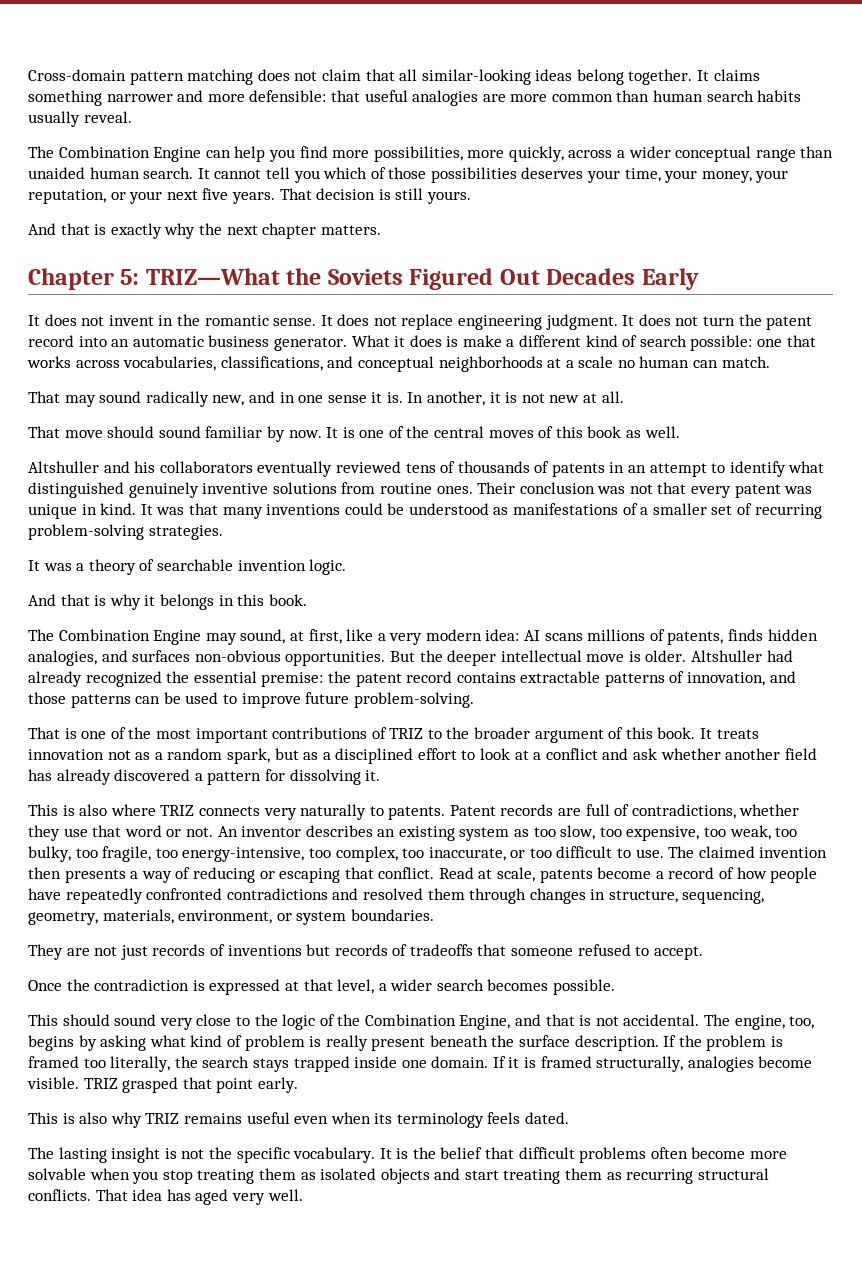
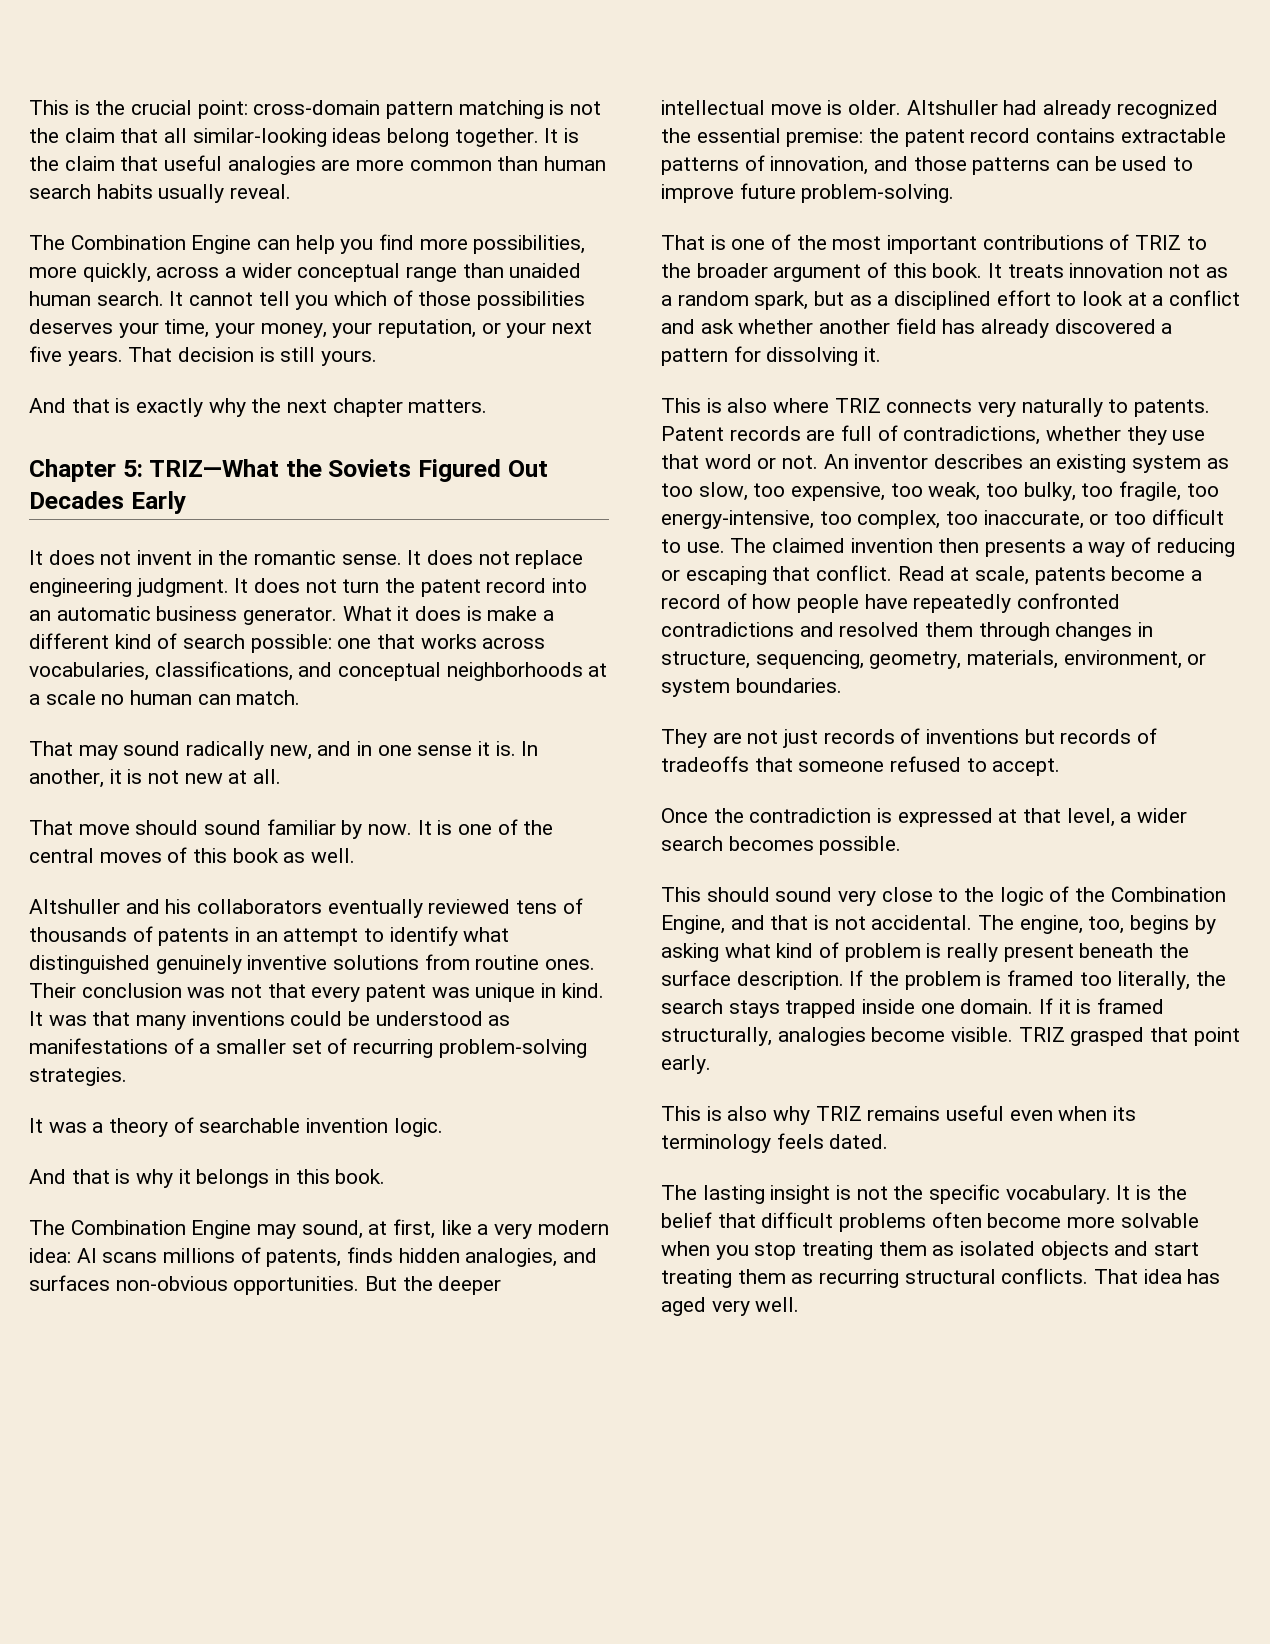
[28,69,318,85] Cross-domain pattern matching does not -> [29,100,602,119] [29,128,59,143] This is the crucial point: cross-domain pattern matching is not the
[713,69,760,81] [28,90,327,106] claims something narrower and more defensible: -> [564,128,580,143] [29,156,115,171] is the claim

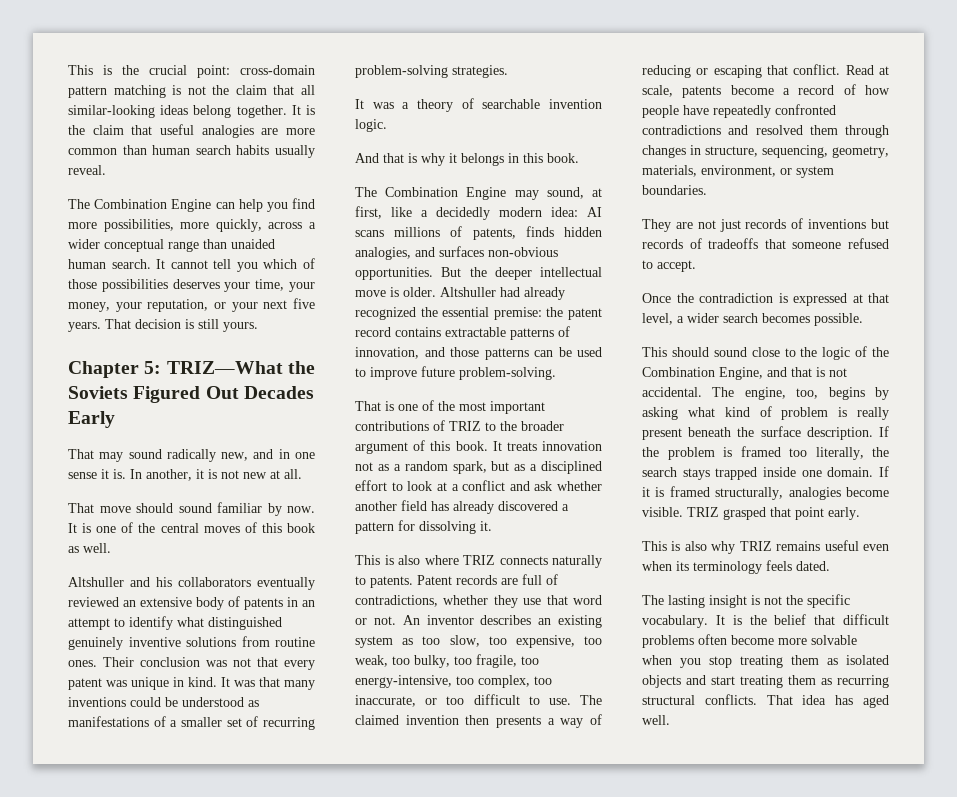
[29,398,488,417] // And that is exactly why the next chapter matters. -> (258, 327) none
[29,550,584,569] [29,578,588,597] [29,606,555,625] [29,633,546,653] [29,661,608,681] [29,690,301,705] // It does not invent in the romantic sense. It does not replace engineering judgment. It does not turn the patent record into an automatic business generator. What it does is make a different kind of search possible: one that works across vocabularies, classifications, and conceptual neighborhoods at a scale no human can match. -> (115, 419) none
[516,898,583,914] [29,927,127,942] tens of thousands -> [123,597,224,610] an extensive body
[494,1223,533,1239] very -> [436,207,490,220] decidedly
[978,401,1017,417] very -> (548, 560) none
[838,890,877,906] very -> (747, 352) none
[711,1300,750,1316] very -> (889, 701) none

